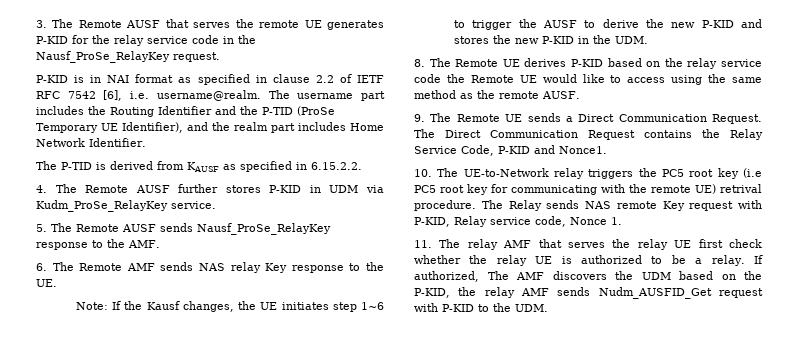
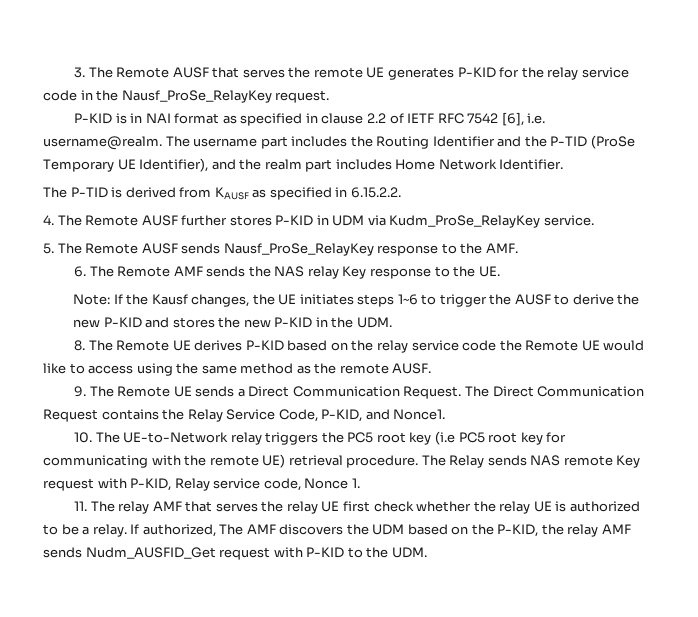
(194, 266) none -> [248,266,271,277] the
[332,302,357,312] step -> [357,294,395,307] steps
[498,146,530,154] P-KID -> [321,409,363,422] P-KID,
[720,184,762,193] retrival -> [288,455,343,466] retrieval

